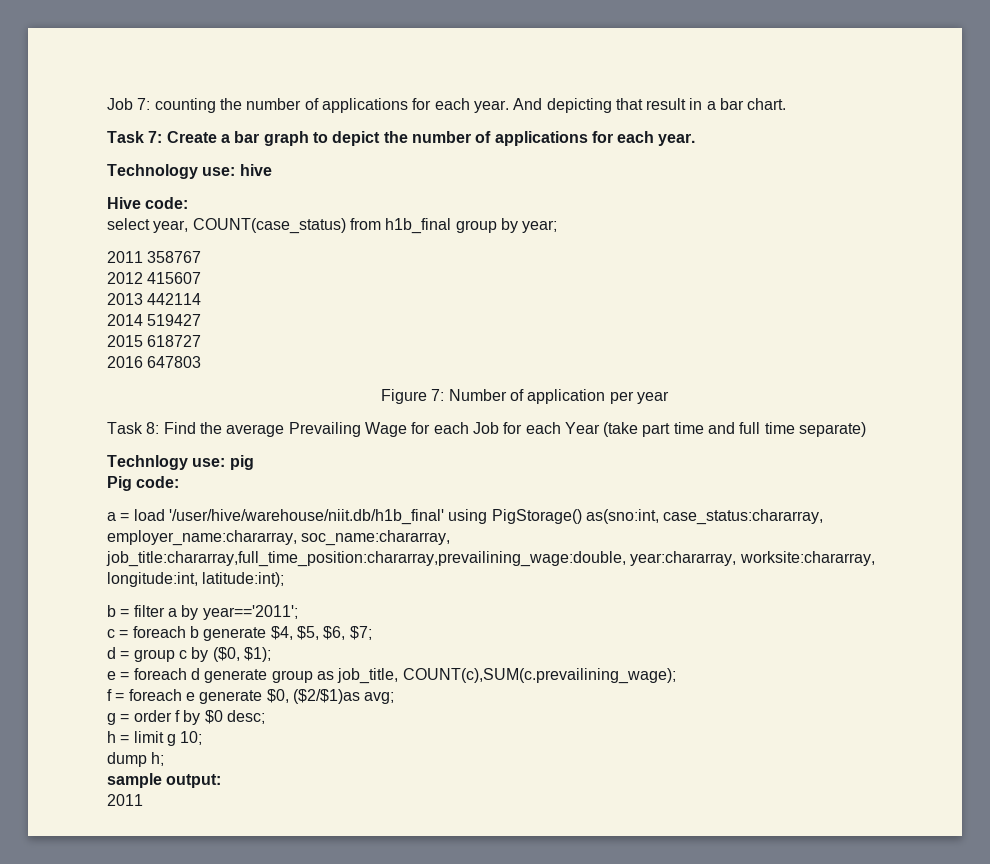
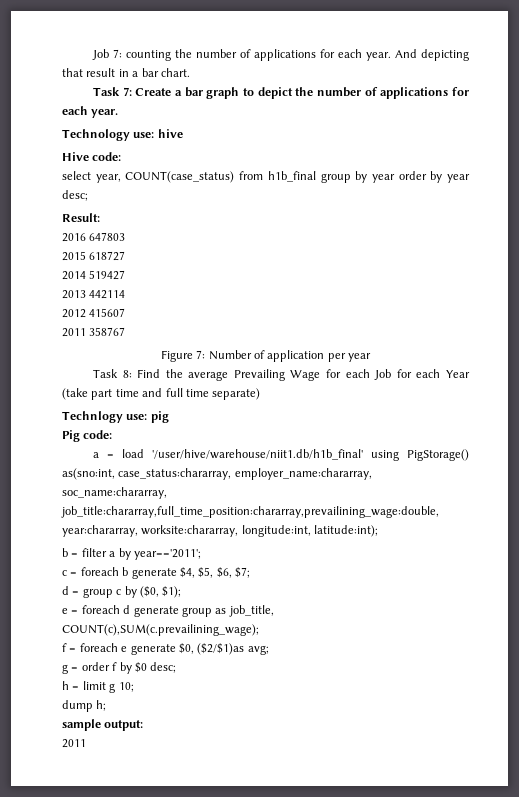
[522,220,558,233] [107,251,202,263] [107,272,202,284] [107,293,202,305] [107,314,202,326] [107,335,202,347] [107,356,202,368] year; // 2011 358767 // 2012 415607 // 2013 442114 // 2014 519427 // 2015 618727 // 2016 647803 -> [371,171,470,183] [62,190,88,201] [62,213,100,222] [62,232,126,242] [62,251,126,261] [62,270,126,280] [62,290,126,299] [62,308,126,318] [62,327,126,337] year order by year desc; // Result: // 2016 647803 // 2015 618727 // 2014 519427 // 2013 442114 // 2012 415607 // 2011 358767
[168,509,444,525] '/user/hive/warehouse/niit.db/h1b_final' -> [151,449,363,460] '/user/hive/warehouse/niit1.db/h1b_final'

